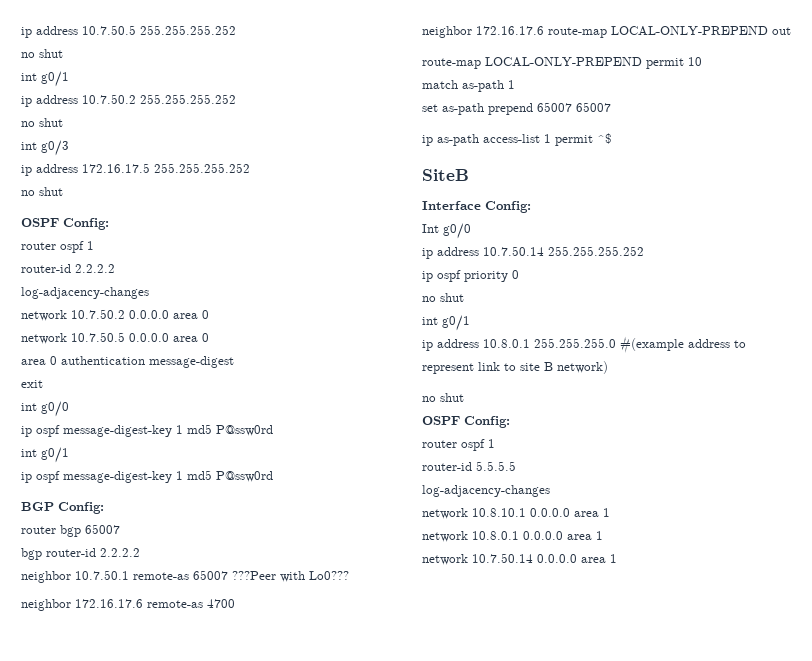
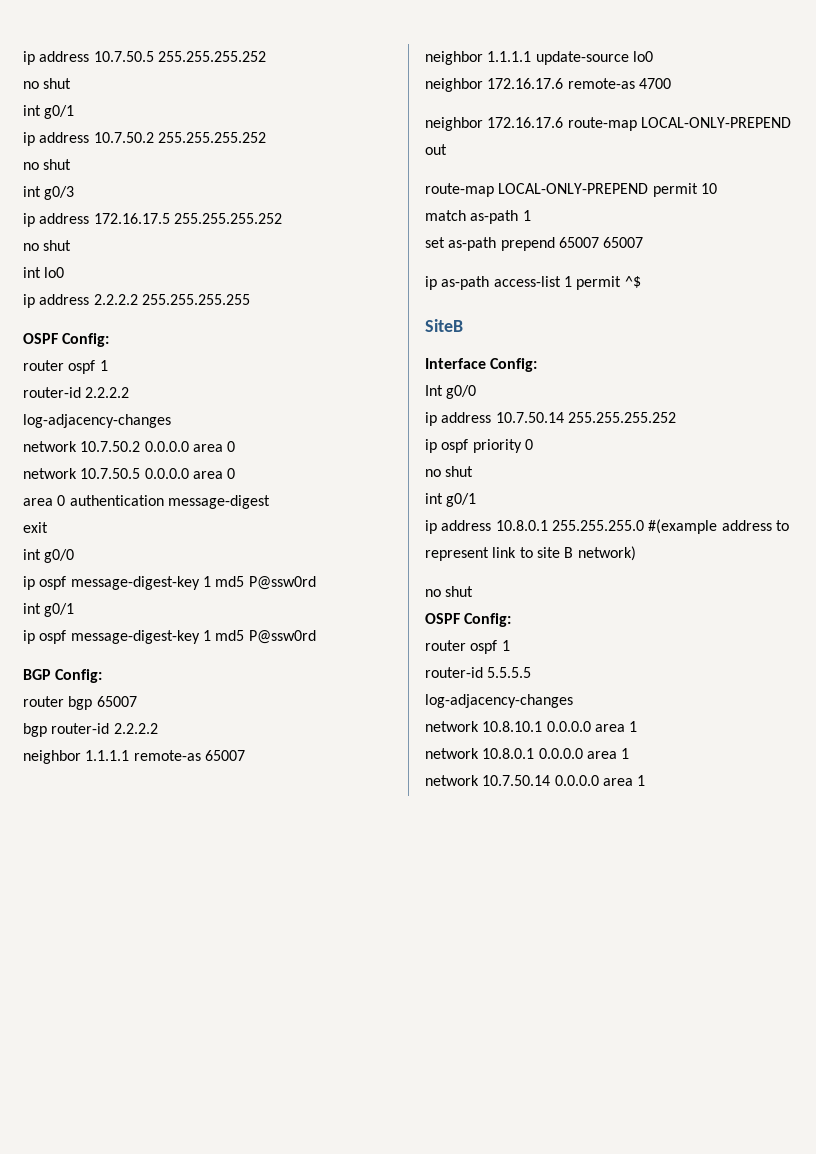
(63, 191) none -> [23,267,65,278] [23,294,250,308] // int lo0 // ip address 2.2.2.2 255.255.255.255
[75,570,129,580] 10.7.50.1 -> [85,750,130,761] 1.1.1.1
[232,571,349,582] ???Peer with Lo0??? -> [425,51,653,65] // neighbor 1.1.1.1 update-source lo0

